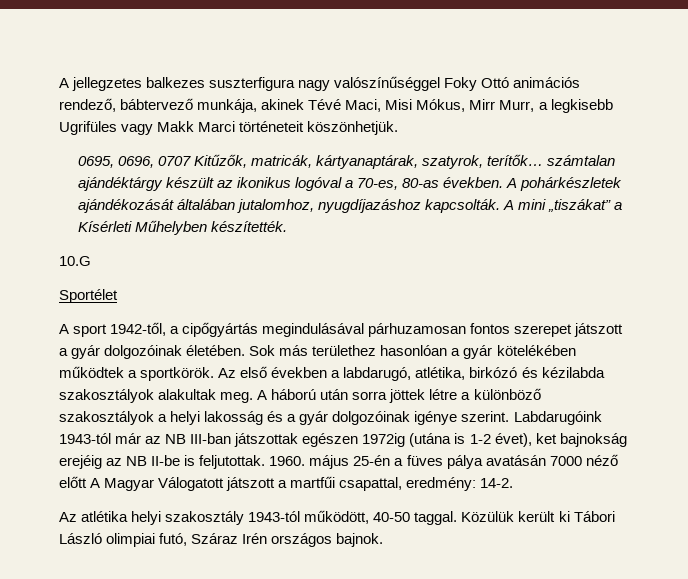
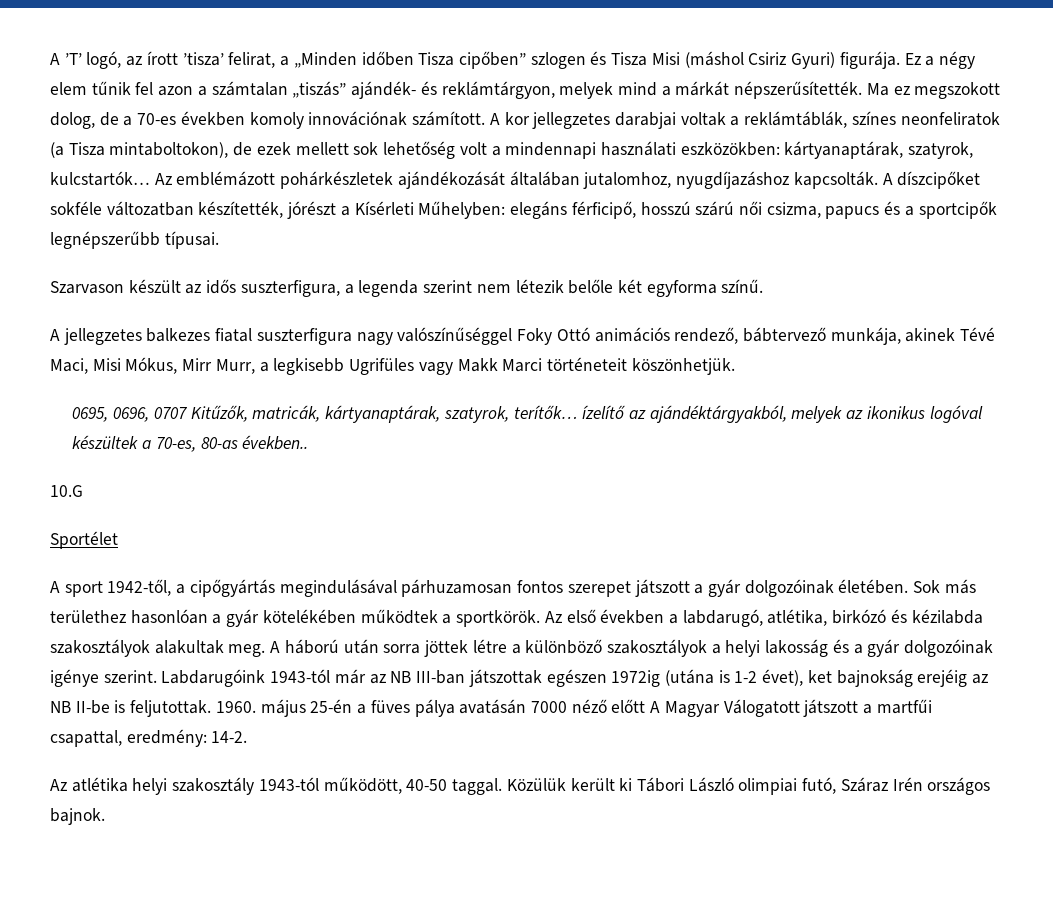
[59,78,69,88] A -> [50,51,975,69] [50,81,1001,99] [50,111,1000,129] [50,141,974,159] [50,171,981,189] [50,201,997,219] [50,231,219,249] [50,279,764,297] [50,329,60,341] A ’T’ logó, az írott ’tisza’ felirat, a „Minden időben Tisza cipőben” szlogen és Tisza Misi (máshol Csiriz Gyuri) figurája. Ez a négy elem tűnik fel azon a számtalan „tiszás” ajándék- és reklámtárgyon, melyek mind a márkát népszerűsítették. Ma ez megszokott dolog, de a 70-es években komoly innovációnak számított. A kor jellegzetes darabjai voltak a reklámtáblák, színes neonfeliratok (a Tisza mintaboltokon), de ezek mellett sok lehetőség volt a mindennapi használati eszközökben: kártyanaptárak, szatyrok, kulcstartók… Az emblémázott pohárkészletek ajándékozását általában jutalomhoz, nyugdíjazáshoz kapcsolták. A díszcipőket sokféle változatban készítették, jórészt a Kísérleti Műhelyben: elegáns férficipő, hosszú szárú női csizma, papucs és a sportcipők legnépszerűbb típusai. // Szarvason készült az idős suszterfigura, a legenda szerint nem létezik belőle két egyforma színű. // A
(206, 82) none -> [215,328,253,342] fiatal
[547,155,616,166] [77,177,215,191] számtalan ajándéktárgy készült -> [582,405,843,423] ízelítő az ajándéktárgyakból, melyek
(343, 184) none -> [72,435,139,449] készültek
[443,177,623,191] [77,199,623,213] [77,220,288,235] években. A pohárkészletek ajándékozását általában jutalomhoz, nyugdíjazáshoz kapcsolták. A mini „tiszákat” a Kísérleti Műhelyben készítették. -> [242,435,309,450] években..

